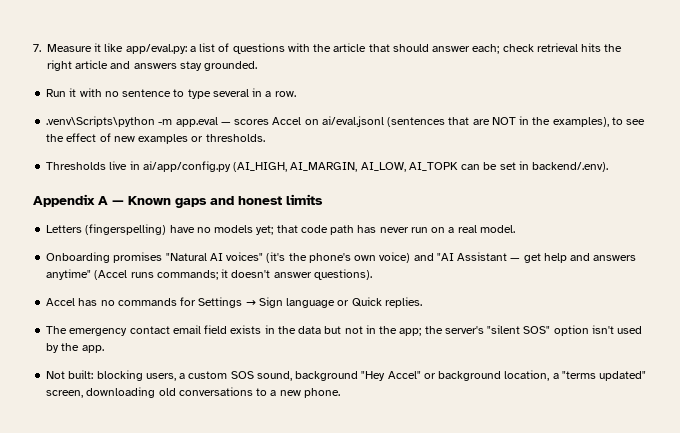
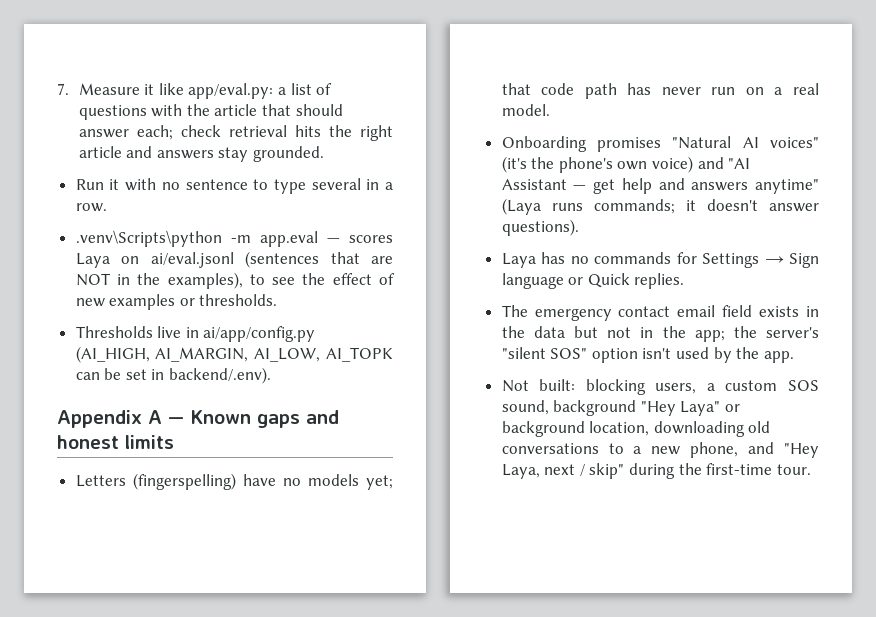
[272,117,302,125] Accel -> [75,253,110,268] Laya
[94,270,128,280] (Accel -> [501,198,541,215] (Laya
[46,298,76,306] Accel -> [501,253,536,268] Laya
[387,371,421,379] Accel" -> [680,401,721,416] Laya"
[552,371,647,381] [46,390,84,398] a "terms updated" screen, -> (650, 428) none
[303,388,340,398] phone. -> [690,442,819,458] [501,463,811,479] phone, and "Hey Laya, next / skip" during the first-time tour.

